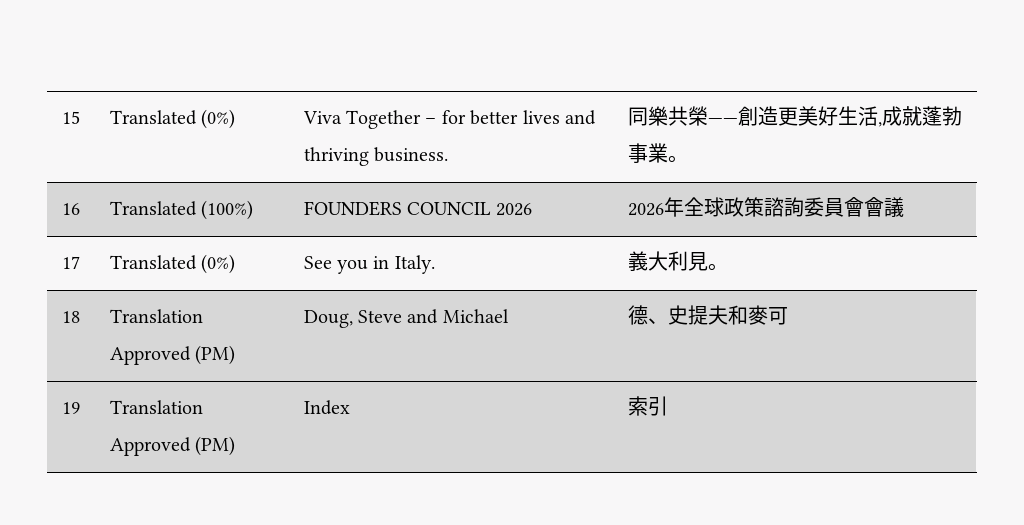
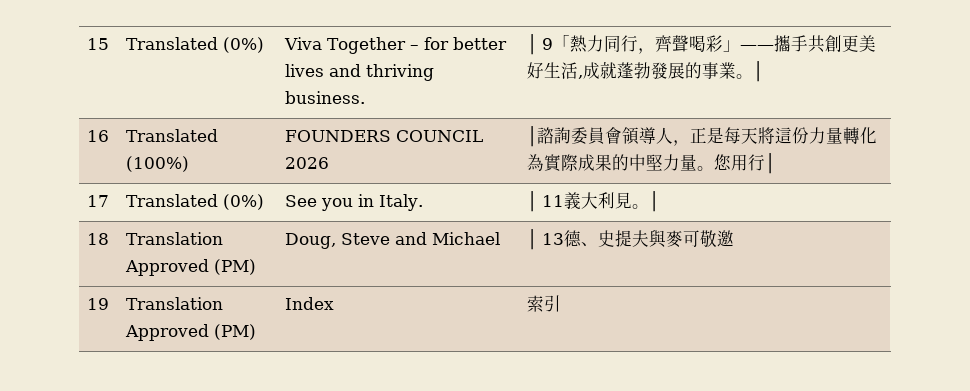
[627,106,778,126] 同樂共榮——創造 -> [527,34,843,55] │ 9「熱力同行，齊聲喝彩」——攜手共創
(962, 116) none -> [651,62,703,79] 發展的
(688, 159) none -> [753,61,764,82] │
[627,197,904,217] 2026年全球政策諮詢委員會會議 -> [527,126,878,147] [527,153,776,174] │諮詢委員會領導人，正是每天將這份力量轉化為實際成果的中堅力量。您用行│
(435, 264) none -> [527,191,565,212] │ 11
(728, 267) none -> [649,191,660,212] │
(509, 316) none -> [527,229,565,250] │ 13
[727,305,748,325] 和 -> [649,230,668,248] 與
(788, 316) none -> [700,230,735,248] 敬邀

